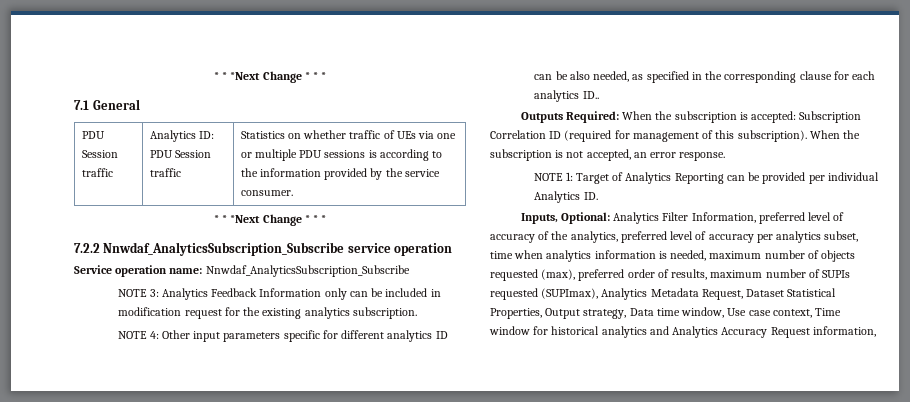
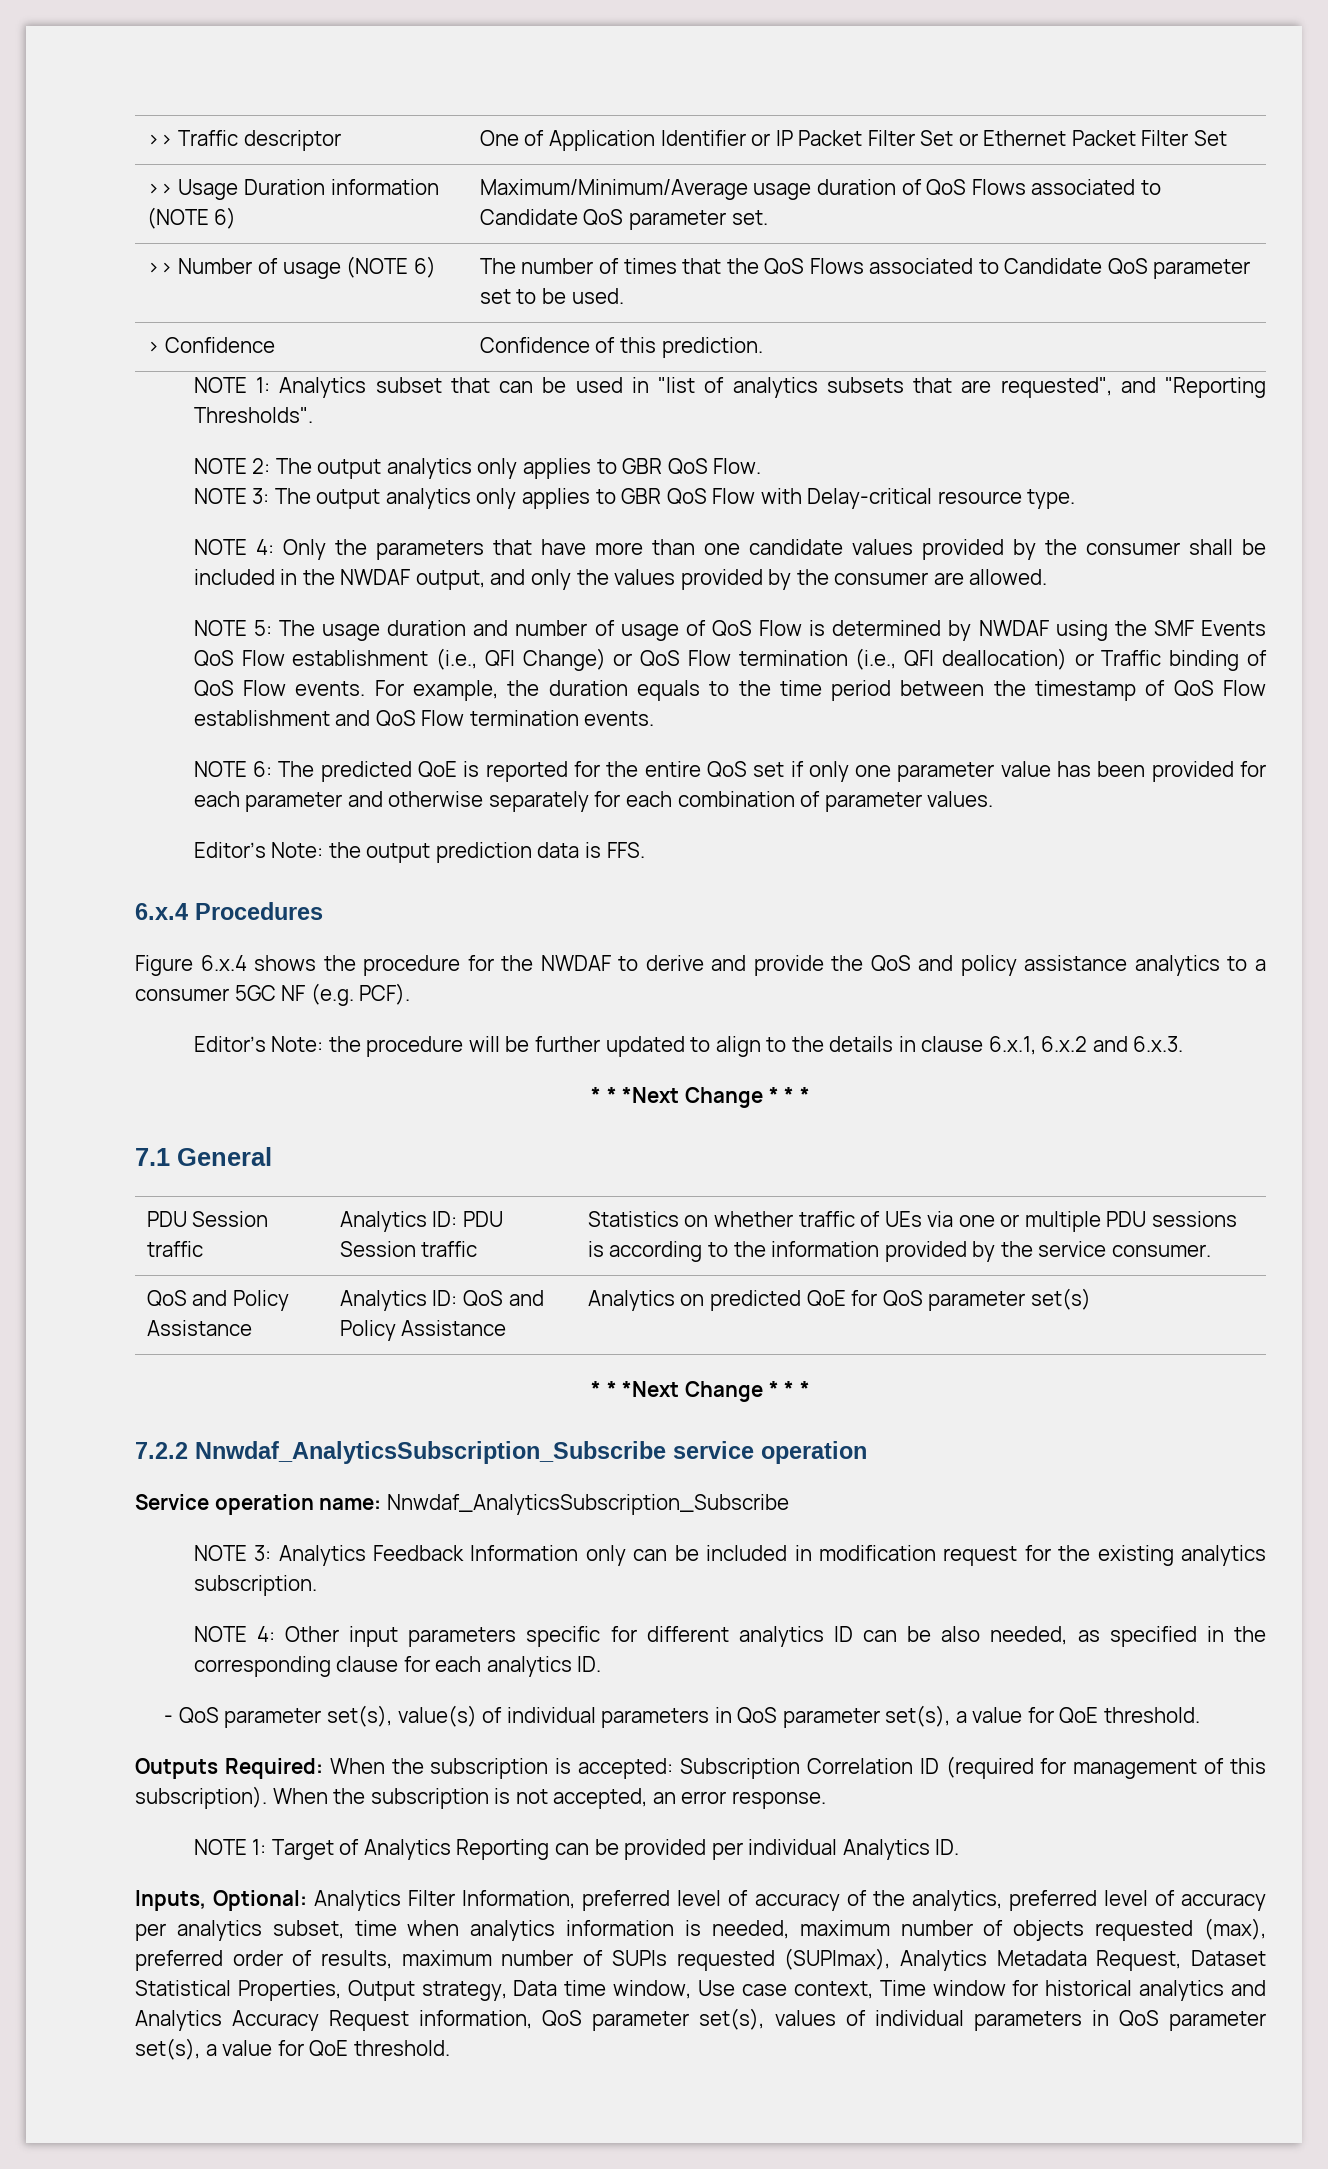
(213, 76) none -> [146,130,342,151] [479,130,1227,151] [146,179,439,200] [146,207,237,229] [479,179,1161,200] [479,209,768,230] [146,256,436,279] [479,258,1251,279] [479,288,624,304] [146,337,276,353] [479,337,763,358] [193,377,1267,398] [193,407,313,423] [193,458,762,479] [193,488,1076,509] [193,539,1266,560] [193,569,1048,590] [193,620,1266,641] [193,648,1267,671] [193,680,1266,701] [193,710,655,726] [193,761,1266,782] [193,791,994,812] [193,842,645,863] [135,902,323,920] [135,955,1266,976] [135,983,411,1006] [193,1036,1184,1057] >> Traffic descriptor | One of Application Identifier or IP Packet Filter Set or Ethernet Packet Filter Set // >> Usage Duration information (NOTE 6) | Maximum/Minimum/Average usage duration of QoS Flows associated to Candidate QoS parameter set. // >> Number of usage (NOTE 6) | The number of times that the QoS Flows associated to Candidate QoS parameter set to be used. // > Confidence | Confidence of this prediction. // NOTE 1: Analytics subset that can be used in "list of analytics subsets that are requested", and "Reporting Thresholds". // NOTE 2: The output analytics only applies to GBR QoS Flow. // NOTE 3: The output analytics only applies to GBR QoS Flow with Delay-critical resource type. // NOTE 4: Only the parameters that have more than one candidate values provided by the consumer shall be included in the NWDAF output, and only the values provided by the consumer are allowed. // NOTE 5: The usage duration and number of usage of QoS Flow is determined by NWDAF using the SMF Events QoS Flow establishment (i.e., QFI Change) or QoS Flow termination (i.e., QFI deallocation) or Traffic binding of QoS Flow events. For example, the duration equals to the time period between the timestamp of QoS Flow establishment and QoS Flow termination events. // NOTE 6: The predicted QoE is reported for the entire QoS set if only one parameter value has been provided for each parameter and otherwise separately for each combination of parameter values. // Editor’s Note: the output prediction data is FFS. // 6.x.4 Procedures // Figure 6.x.4 shows the procedure for the NWDAF to derive and provide the QoS and policy assistance analytics to a consumer 5GC NF (e.g. PCF). // Editor’s Note: the procedure will be further updated to align to the details in clause 6.x.1, 6.x.2 and 6.x.3. //
(293, 193) none -> [146,1290,290,1311] [146,1320,252,1336] [339,1290,544,1311] [339,1320,507,1341] [587,1288,1091,1311] // QoS and Policy Assistance | Analytics ID: QoS and Policy Assistance | Analytics on predicted QoE for QoS parameter set(s)
[582,91,599,99] ID.. -> [577,1656,602,1672] [164,1705,1200,1728] ID. // - QoS parameter set(s), value(s) of individual parameters in QoS parameter set(s), a value for QoE threshold.
(876, 331) none -> [542,2008,1267,2031] [135,2038,450,2060] QoS parameter set(s), values of individual parameters in QoS parameter set(s), a value for QoE threshold.

